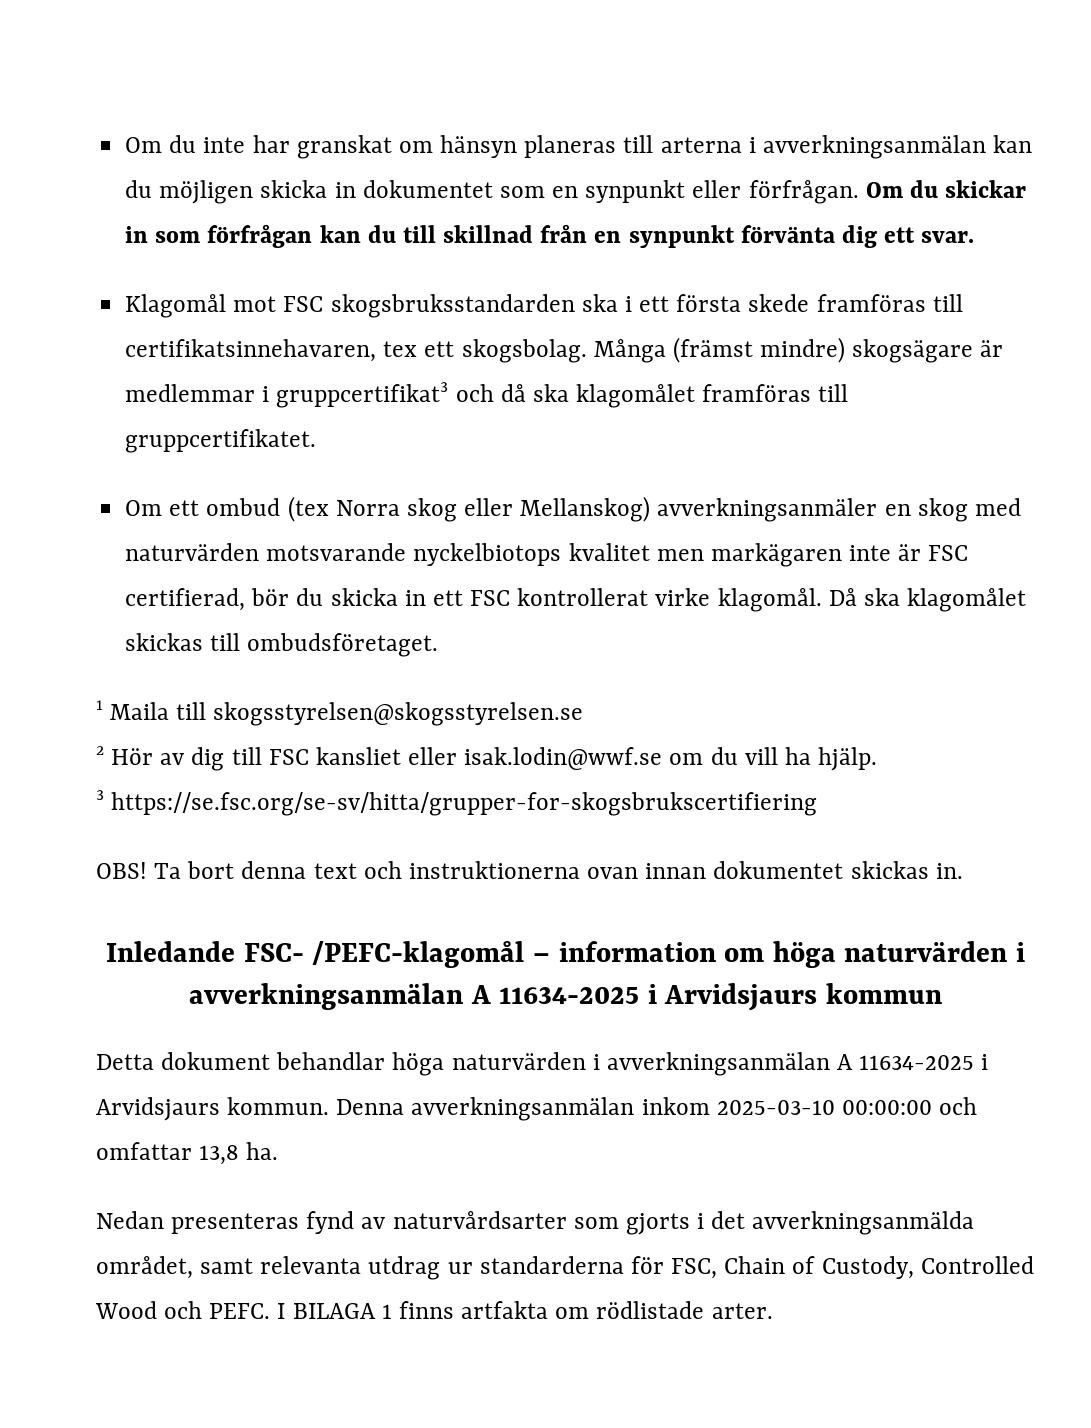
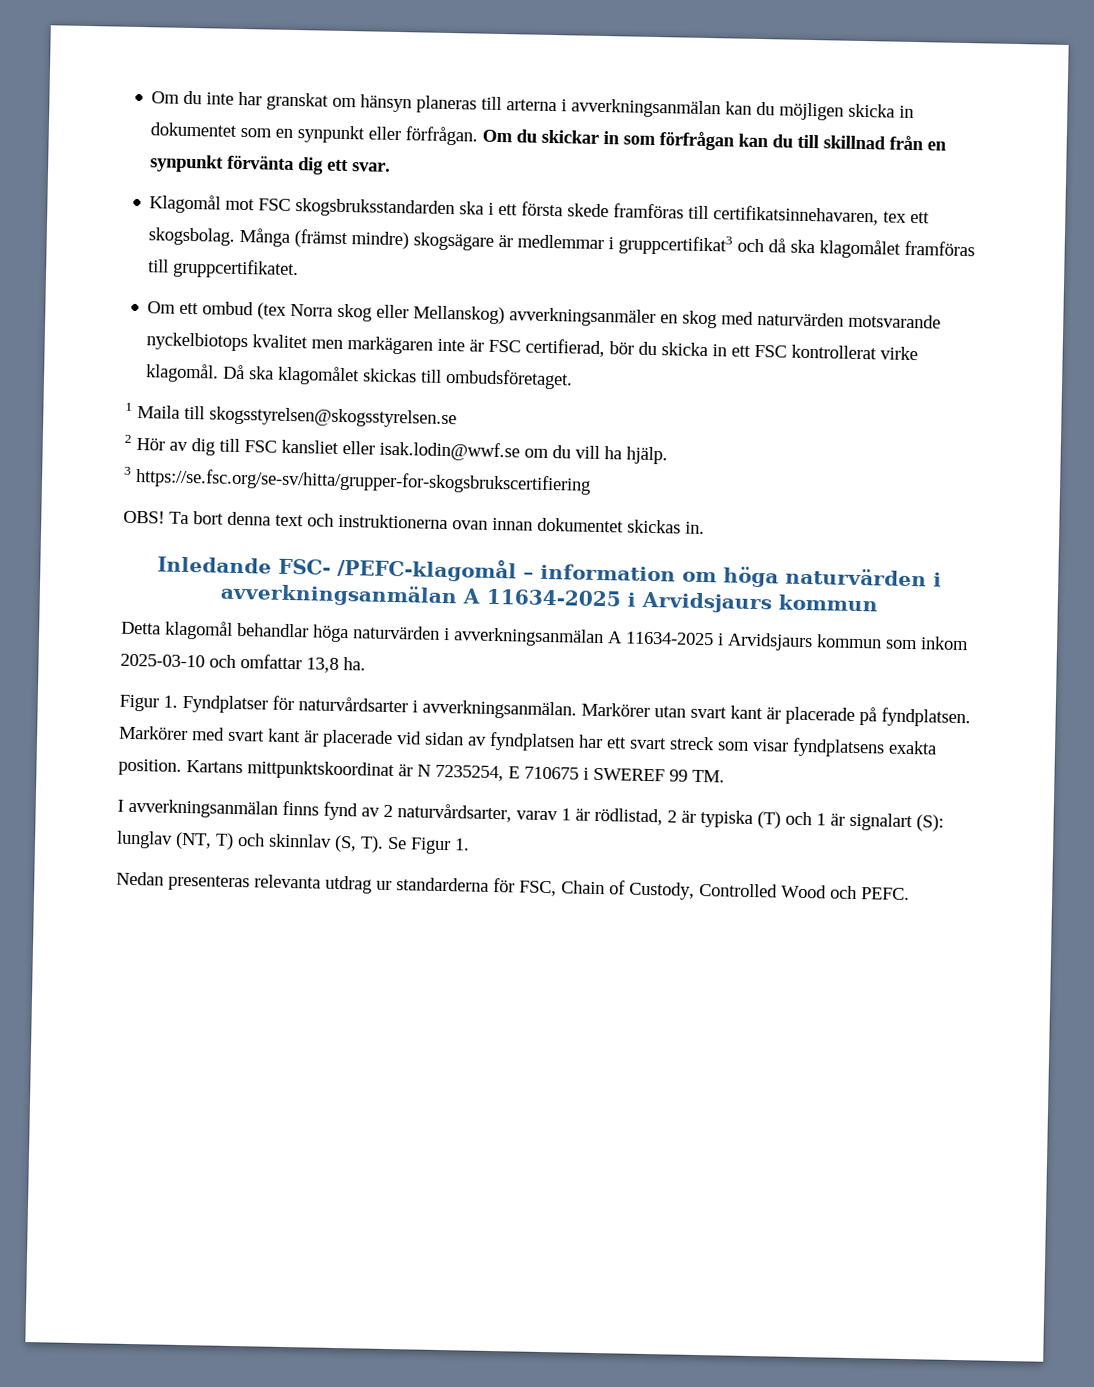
[161,1052,271,1070] dokument -> [164,620,233,640] klagomål
[227,1097,635,1121] kommun. Denna avverkningsanmälan -> [816,634,918,650] kommun som
[841,1100,932,1115] 00:00:00 -> (205, 660) none
[96,1211,975,1235] [96,1256,254,1279] Nedan presenteras fynd av naturvårdsarter som gjorts i det avverkningsanmälda området, samt -> [119,694,971,728] [119,725,937,758] [118,758,725,783] [117,798,944,832] [116,830,470,855] [116,871,250,892] Figur 1. Fyndplatser för naturvårdsarter i avverkningsanmälan. Markörer utan svart kant är placerade på fyndplatsen. Markörer med svart kant är placerade vid sidan av fyndplatsen har ett svart streck som visar fyndplatsens exakta position. Kartans mittpunktskoordinat är N 7235254, E 710675 i SWEREF 99 TM. // I avverkningsanmälan finns fynd av 2 naturvårdsarter, varav 1 är rödlistad, 2 är typiska (T) och 1 är signalart (S): lunglav (NT, T) och skinnlav (S, T). Se Figur 1. // Nedan presenteras
[277,1301,773,1319] I BILAGA 1 finns artfakta om rödlistade arter. -> (910, 894) none

